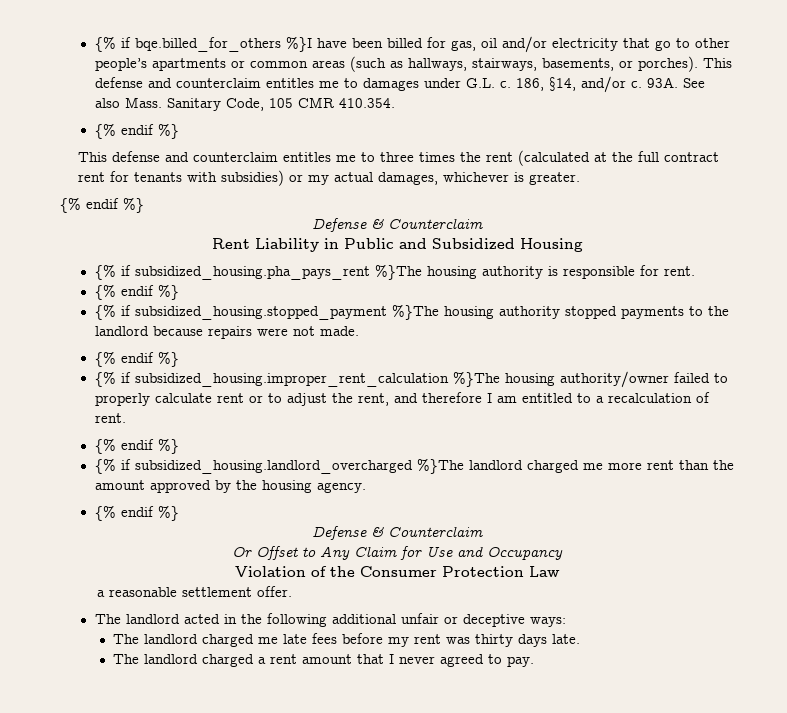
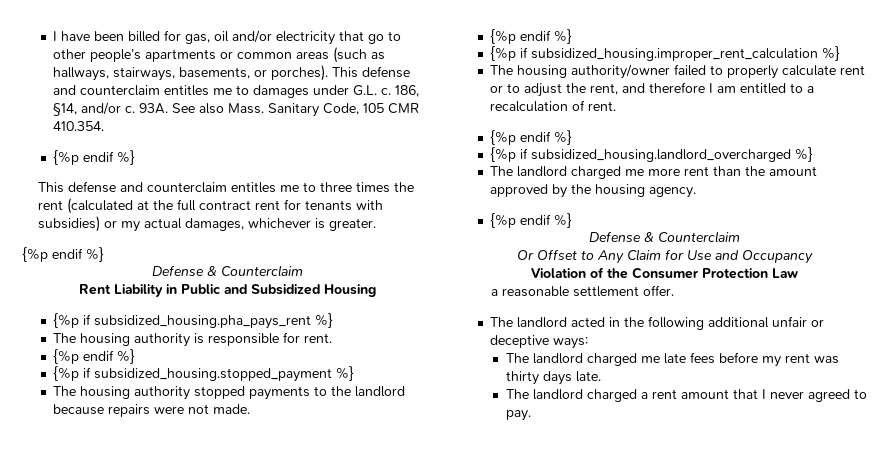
[94,36,312,52] {% if bqe.billed_for_others %}I -> [53,31,58,41] I
[94,123,116,139] {% -> [53,150,80,165] {%p
[60,197,81,213] {% -> [22,247,48,262] {%p
[94,264,116,280] {% -> [53,313,80,328] {%p
[374,264,422,280] %}The -> [315,313,334,328] [53,333,77,343] %} // The
[94,284,179,300] [94,304,116,320] {% endif %} // {% -> [53,349,136,364] [53,366,80,381] {%p endif %} // {%p
[391,304,439,320] %}The -> [336,366,355,381] [53,386,77,396] %} // The
[94,351,179,367] [94,371,116,387] {% endif %} // {% -> [490,29,573,44] [490,46,517,61] {%p endif %} // {%p
[452,371,500,387] %}The -> [822,46,841,61] [490,65,514,75] %} // The
[94,438,179,454] [94,458,116,474] {% endif %} // {% -> [490,130,573,145] [490,147,517,162] {%p endif %} // {%p
[416,458,464,474] %}The -> [795,147,814,162] [490,166,514,176] %} // The
[94,505,116,521] {% -> [490,213,517,228] {%p

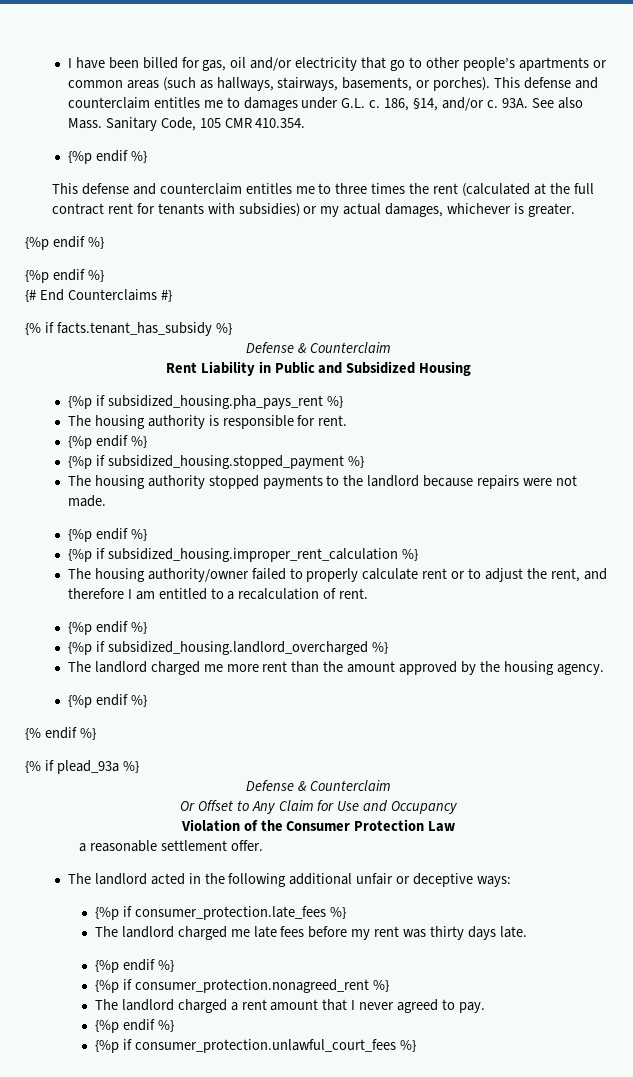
(104, 254) none -> [25,269,104,283] [25,289,172,302] [25,322,232,336] // {%p endif %} // {# End Counterclaims #} // {% if facts.tenant_has_subsidy %}
(573, 220) none -> [25,727,96,740] [25,760,139,774] // {% endif %} // {% if plead_93a %}
(589, 343) none -> [94,906,346,920] // {%p if consumer_protection.late_fees %}
(601, 376) none -> [94,959,174,973] [94,979,389,993] // {%p endif %} // {%p if consumer_protection.nonagreed_rent %}
(531, 415) none -> [94,1019,174,1033] [94,1039,416,1053] // {%p endif %} // {%p if consumer_protection.unlawful_court_fees %}

